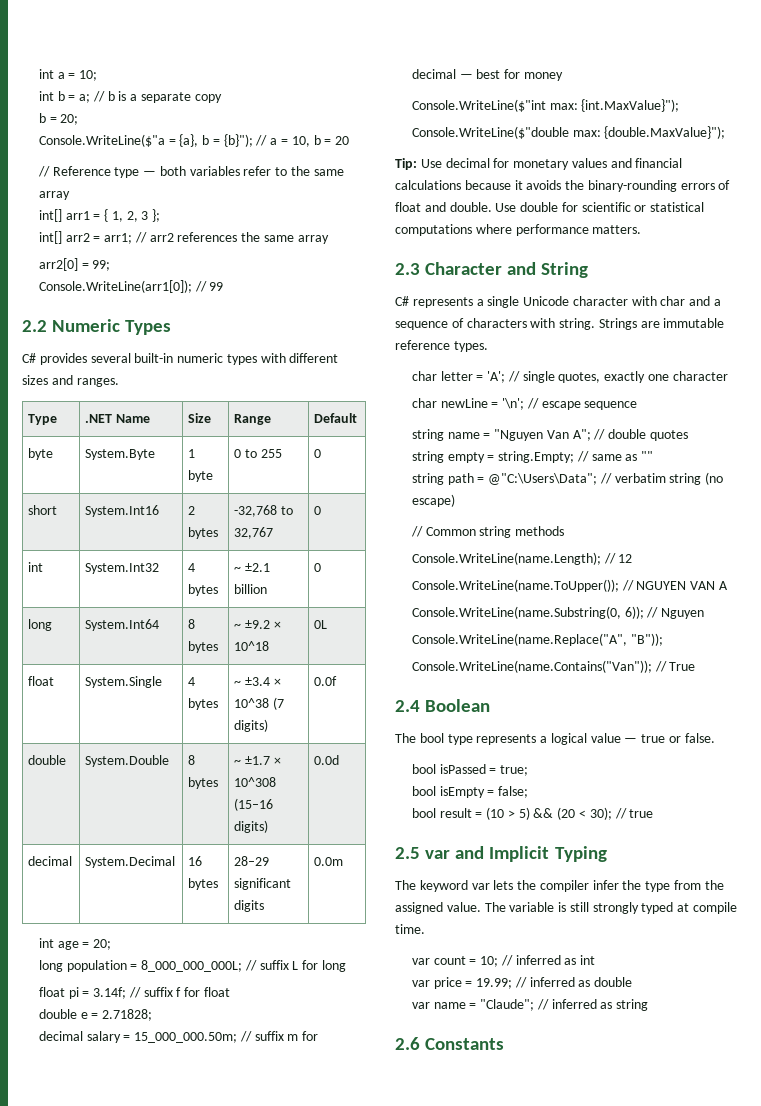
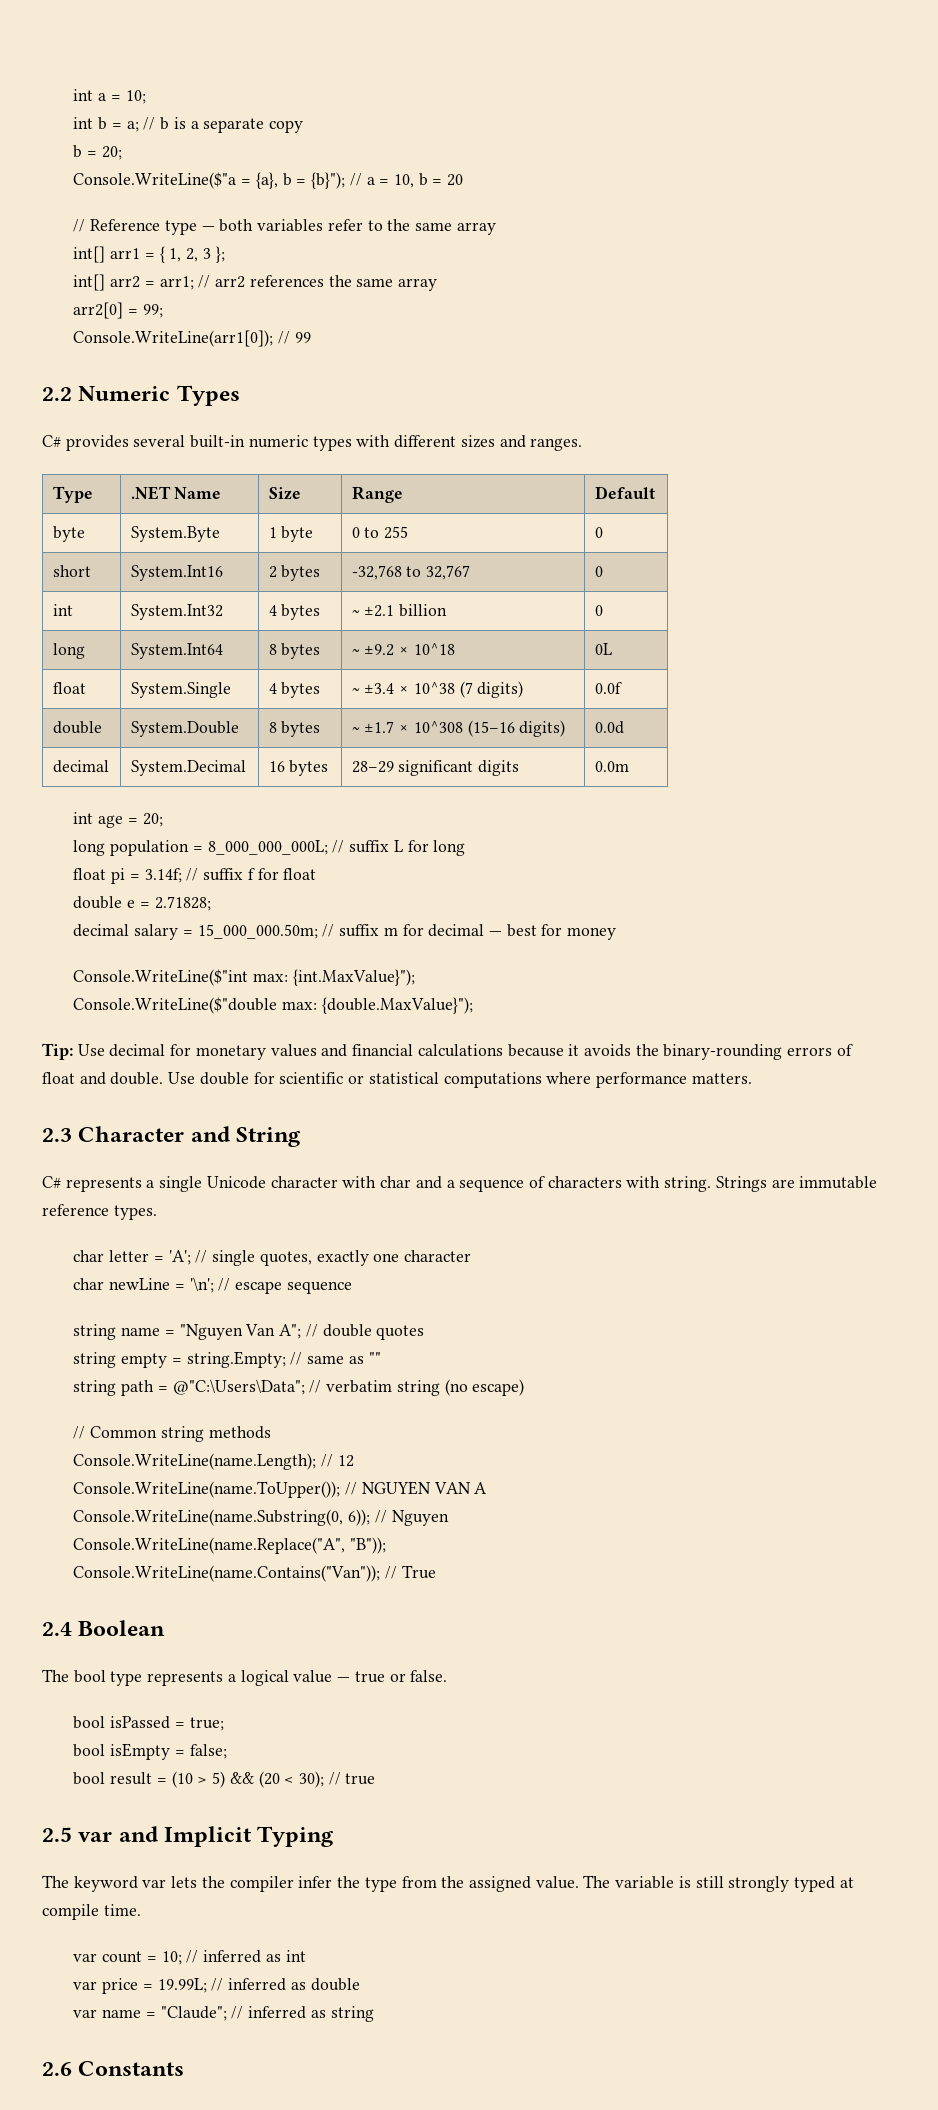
[476,978,513,989] 19.99; -> [157,1978,207,1993] 19.99L;

